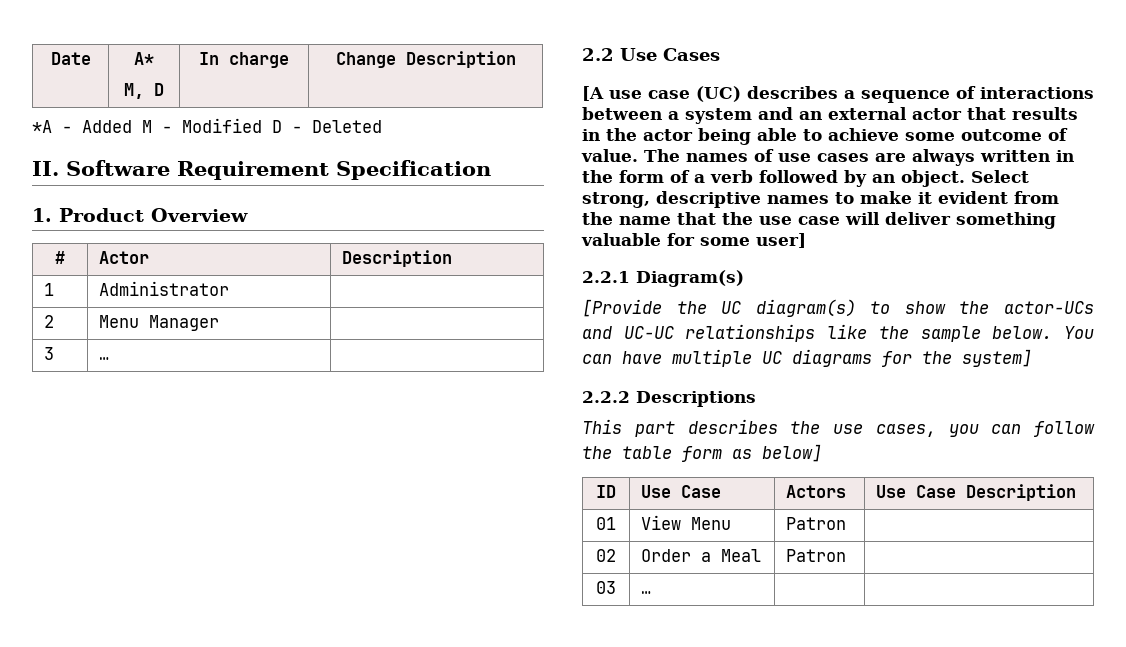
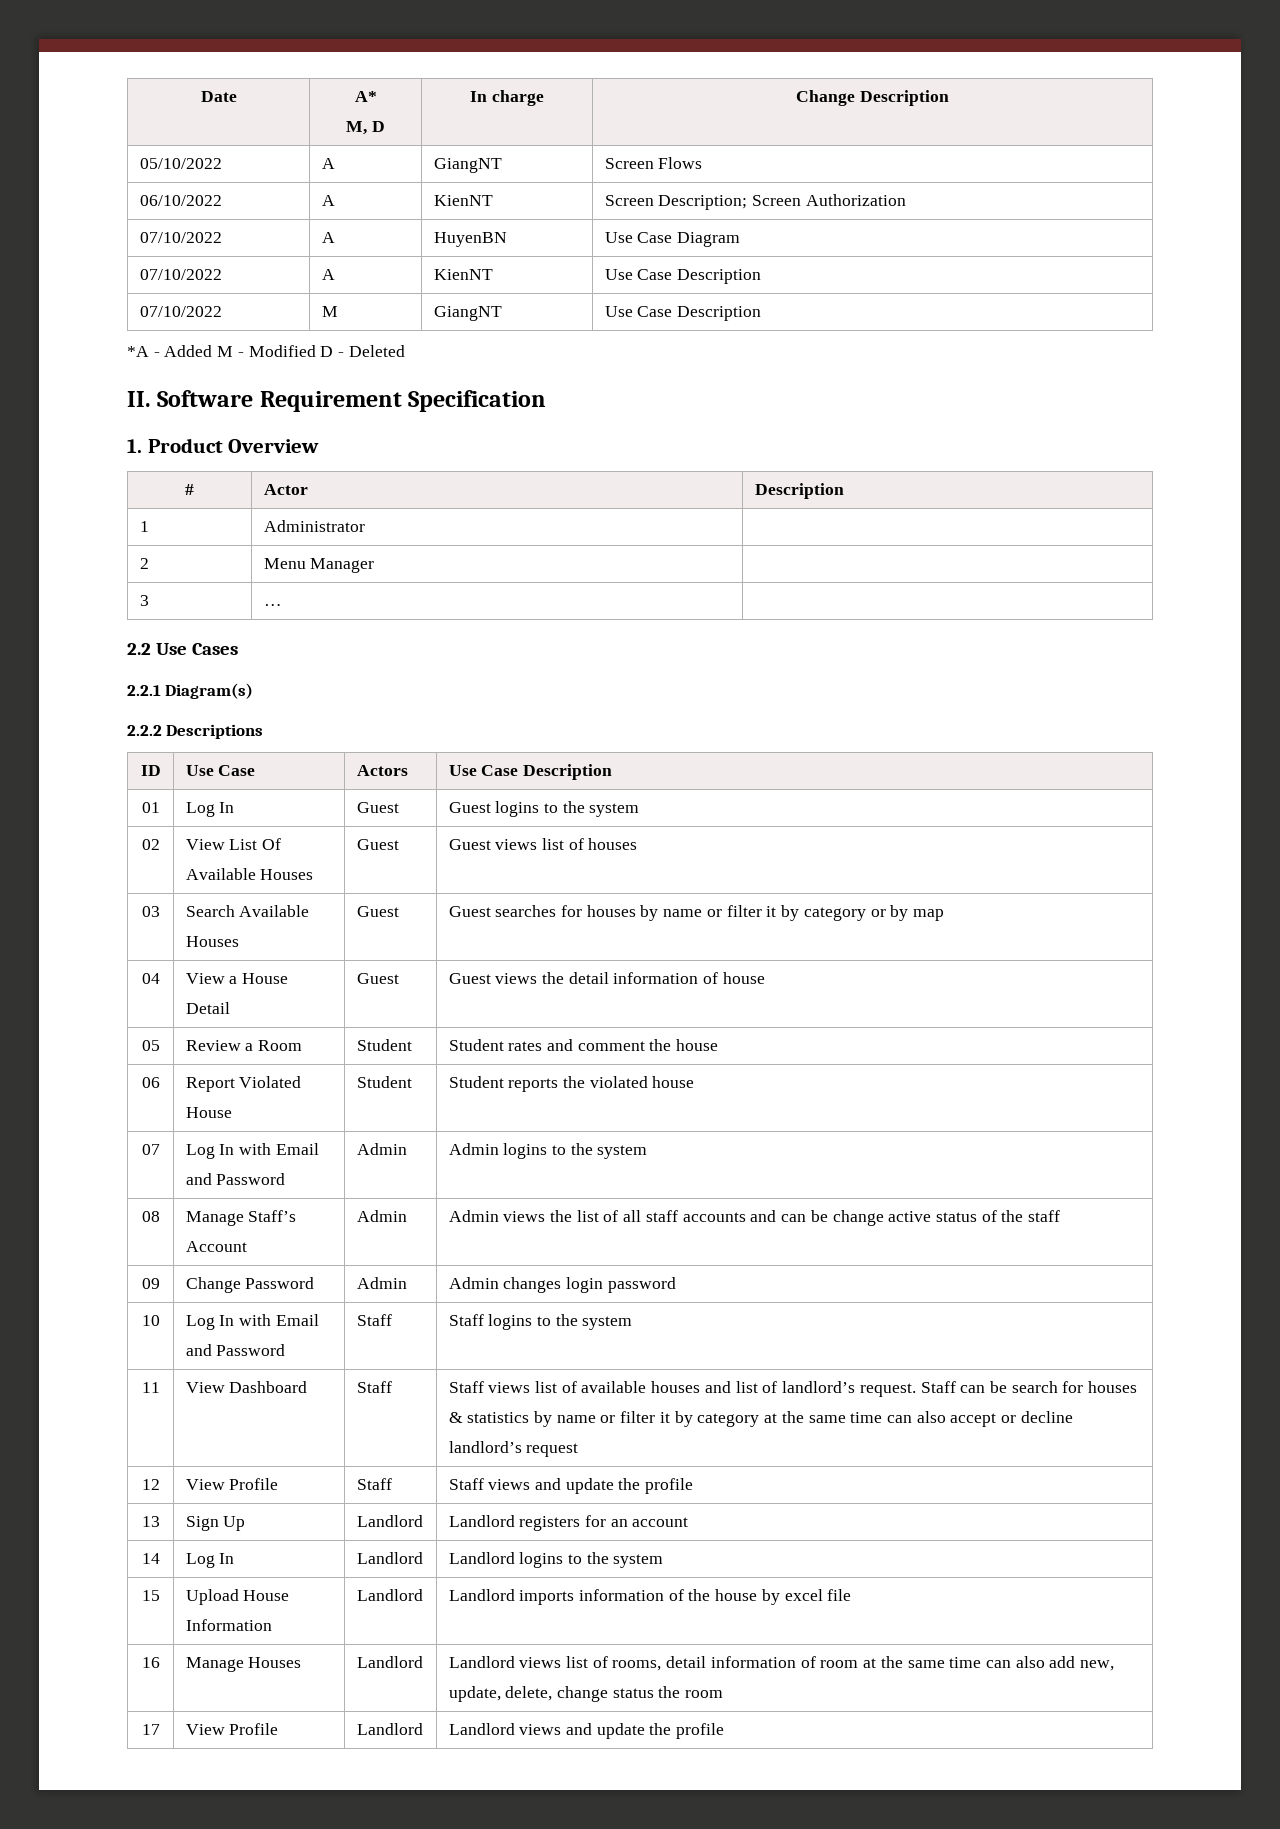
(516, 59) none -> [139,158,222,169] [321,158,335,169] [433,158,502,173] [604,157,703,169] [139,195,222,206] [321,195,335,206] [433,195,493,206] [604,194,906,210] [139,232,222,243] [321,232,335,243] [433,232,507,247] [604,232,740,247] [139,269,222,280] [321,269,335,280] [433,269,493,280] [604,269,761,284] [139,306,222,317] [321,306,338,317] [433,306,502,321] [604,306,761,321] // 05/10/2022 | A | GiangNT | Screen Flows // 06/10/2022 | A | KienNT | Screen Description; Screen Authorization // 07/10/2022 | A | HuyenBN | Use Case Diagram // 07/10/2022 | A | KienNT | Use Case Description // 07/10/2022 | M | GiangNT | Use Case Description
[582,86,1094,103] [582,107,1078,124] [582,128,1068,145] [581,149,1074,166] [582,170,1029,187] [582,191,1059,208] [582,212,1056,229] [581,233,806,248] [582,270,744,287] [582,299,1094,317] [582,324,1094,342] [582,349,1032,367] [582,391,756,407] [582,419,1095,437] [582,444,822,462] [A use case (UC) describes a sequence of interactions between a system and an external actor that results in the actor being able to achieve some outcome of value. The names of use cases are always written in the form of a verb followed by an object. Select strong, descriptive names to make it evident from the name that the use case will deliver something valuable for some user] // 2.2.1 Diagram(s) // [Provide the UC diagram(s) to show the actor-UCs and UC-UC relationships like the sample below. You can have multiple UC diagrams for the system] // 2.2.2 Descriptions // This part describes the use cases, you can follow the table form as below] -> [127,683,254,699] [127,724,264,739] 2.2.1 Diagram(s) // 2.2.2 Descriptions
[641,515,732,530] [786,517,847,530] [596,549,616,562] [641,549,762,562] [786,549,847,562] [596,581,616,594] [641,591,652,594] View Menu | Patron | // 02 | Order a Meal | Patron | // 03 | … | | -> [185,802,235,817] [356,802,399,813] [448,801,640,817] [141,839,160,850] [185,838,281,850] [185,868,314,880] [356,839,399,850] [448,838,638,850] [141,906,160,917] [185,905,310,917] [185,936,239,947] [356,906,399,917] [448,905,944,921] [141,973,160,984] [185,973,288,984] [185,1002,230,1014] [356,973,399,984] [448,972,765,984] [141,1040,160,1051] [185,1040,302,1051] [356,1039,412,1051] [448,1039,719,1051] [141,1077,160,1088] [185,1076,302,1092] [185,1107,232,1118] [356,1076,412,1088] [448,1076,695,1092] [141,1144,160,1155] [185,1143,319,1159] [185,1173,286,1185] [356,1143,407,1155] [448,1143,648,1159] [141,1211,160,1222] [185,1210,297,1226] [185,1241,247,1252] [356,1210,407,1222] [448,1210,1061,1226] [141,1278,160,1289] [185,1277,315,1293] [356,1277,407,1289] [448,1277,676,1293] [141,1315,160,1326] [185,1314,319,1330] [185,1344,286,1356] [356,1314,392,1326] [448,1314,633,1330] [141,1382,160,1393] [185,1381,308,1393] [356,1381,392,1393] [448,1381,1138,1397] [448,1411,1073,1427] [448,1441,579,1457] [141,1479,160,1490] [185,1478,279,1490] [356,1478,392,1490] [448,1478,694,1494] [141,1516,160,1527] [185,1516,246,1531] [356,1515,423,1527] [448,1515,689,1531] [141,1553,160,1564] [185,1553,235,1568] [356,1552,423,1564] [448,1552,664,1568] [141,1590,160,1601] [185,1589,290,1605] [185,1619,272,1631] [356,1589,423,1601] [448,1589,852,1605] [141,1657,160,1668] [185,1657,302,1672] [356,1656,423,1668] [448,1656,1115,1671] [448,1686,724,1702] [141,1724,160,1735] [185,1723,279,1735] [356,1723,423,1735] [448,1723,725,1739] Log In | Guest | Guest logins to the system // 02 | View List Of Available Houses | Guest | Guest views list of houses // 03 | Search Available Houses | Guest | Guest searches for houses by name or filter it by category or by map // 04 | View a House Detail | Guest | Guest views the detail information of house // 05 | Review a Room | Student | Student rates and comment the house // 06 | Report Violated House | Student | Student reports the violated house // 07 | Log In with Email and Password | Admin | Admin logins to the system // 08 | Manage Staff’s Account | Admin | Admin views the list of all staff accounts and can be change active status of the staff // 09 | Change Password | Admin | Admin changes login password // 10 | Log In with Email and Password | Staff | Staff logins to the system // 11 | View Dashboard | Staff | Staff views list of available houses and list of landlord’s request. Staff can be search for houses & statistics by name or filter it by category at the same time can also accept or decline landlord’s request // 12 | View Profile | Staff | Staff views and update the profile // 13 | Sign Up | Landlord | Landlord registers for an account // 14 | Log In | Landlord | Landlord logins to the system // 15 | Upload House Information | Landlord | Landlord imports information of the house by excel file // 16 | Manage Houses | Landlord | Landlord views list of rooms, detail information of room at the same time can also add new, update, delete, change status the room // 17 | View Profile | Landlord | Landlord views and update the profile

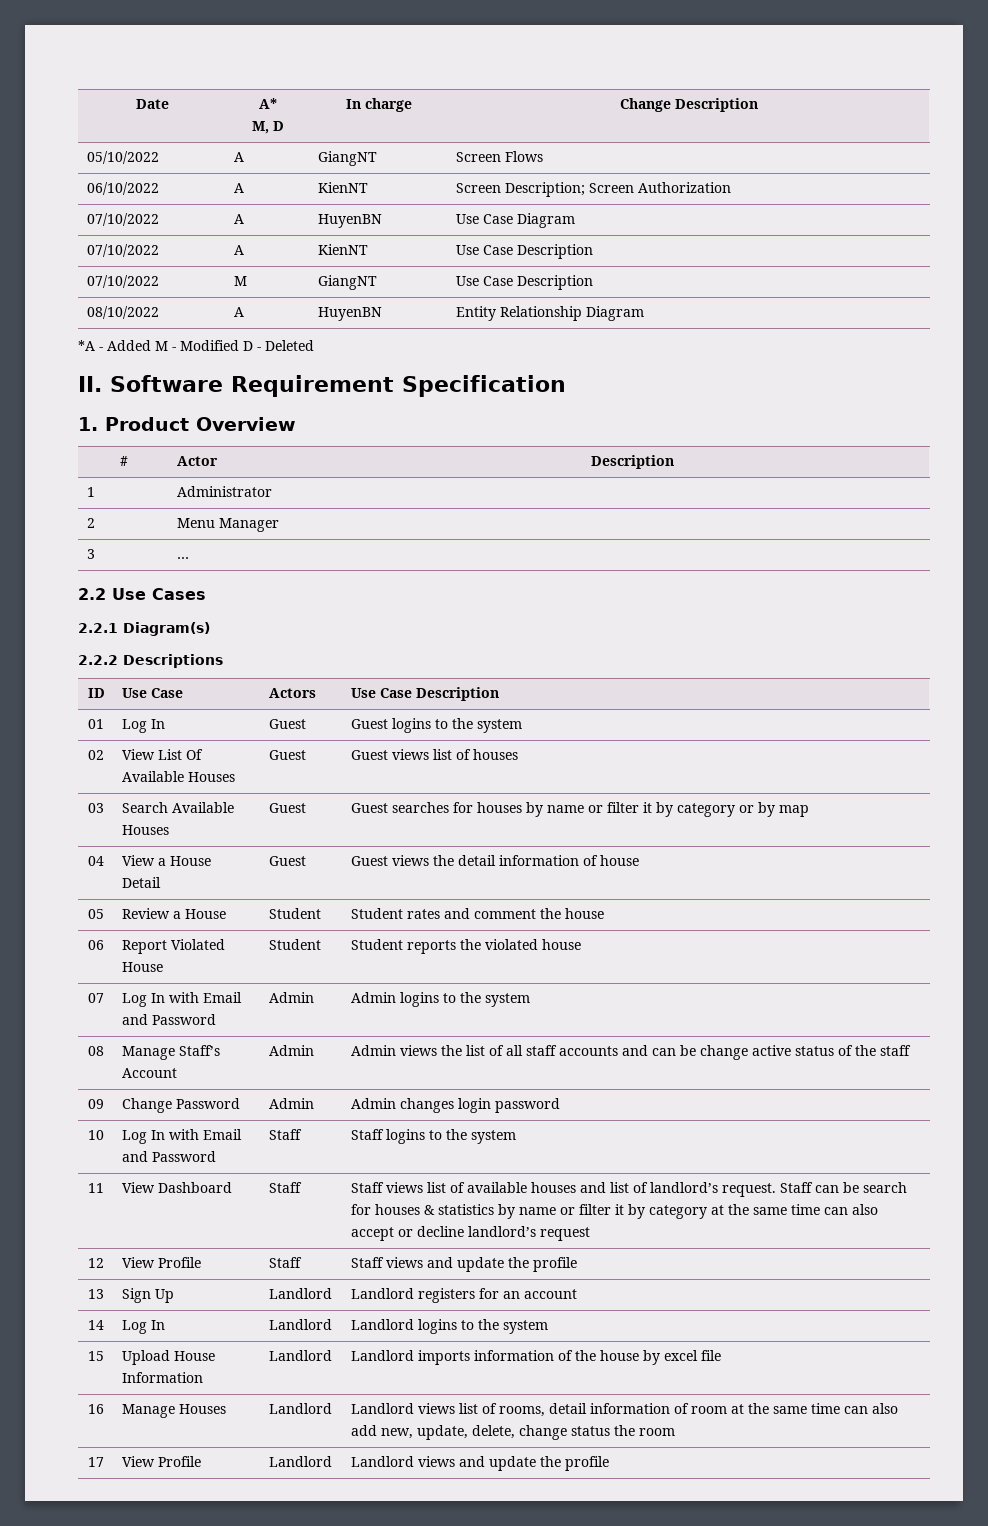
(761, 313) none -> [86,306,159,319] [233,307,244,317] [317,307,382,321] [455,306,644,321] // 08/10/2022 | A | HuyenBN | Entity Relationship Diagram
[257,1040,302,1051] Room -> [184,909,226,919] House

